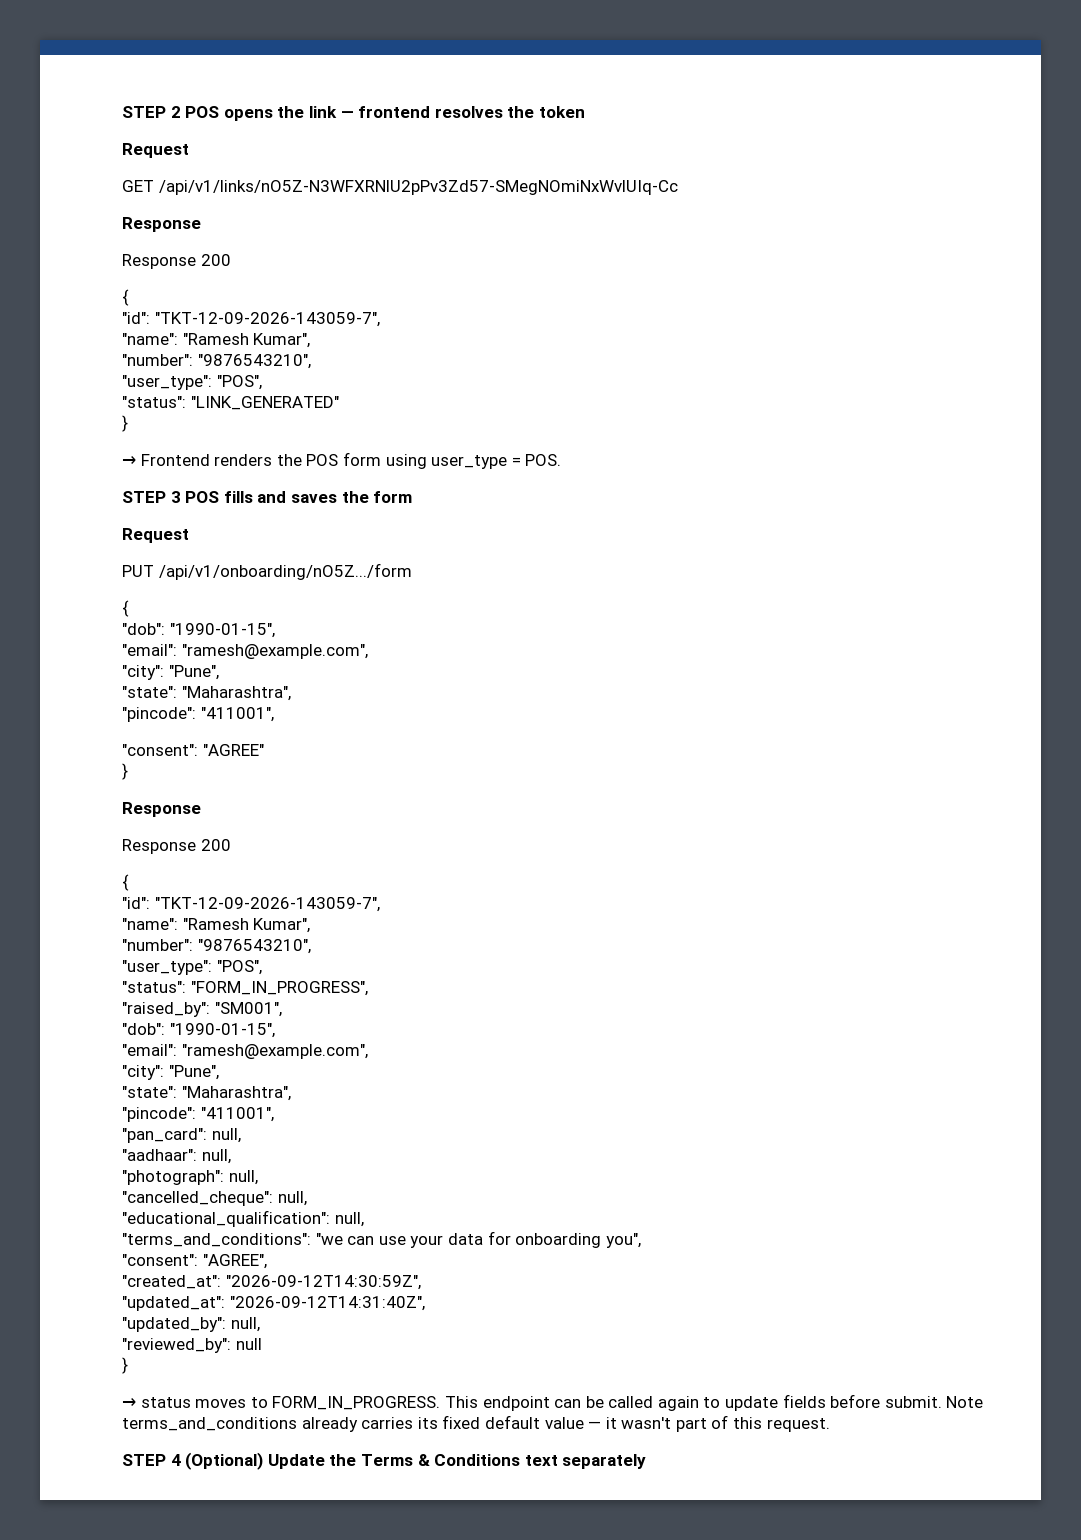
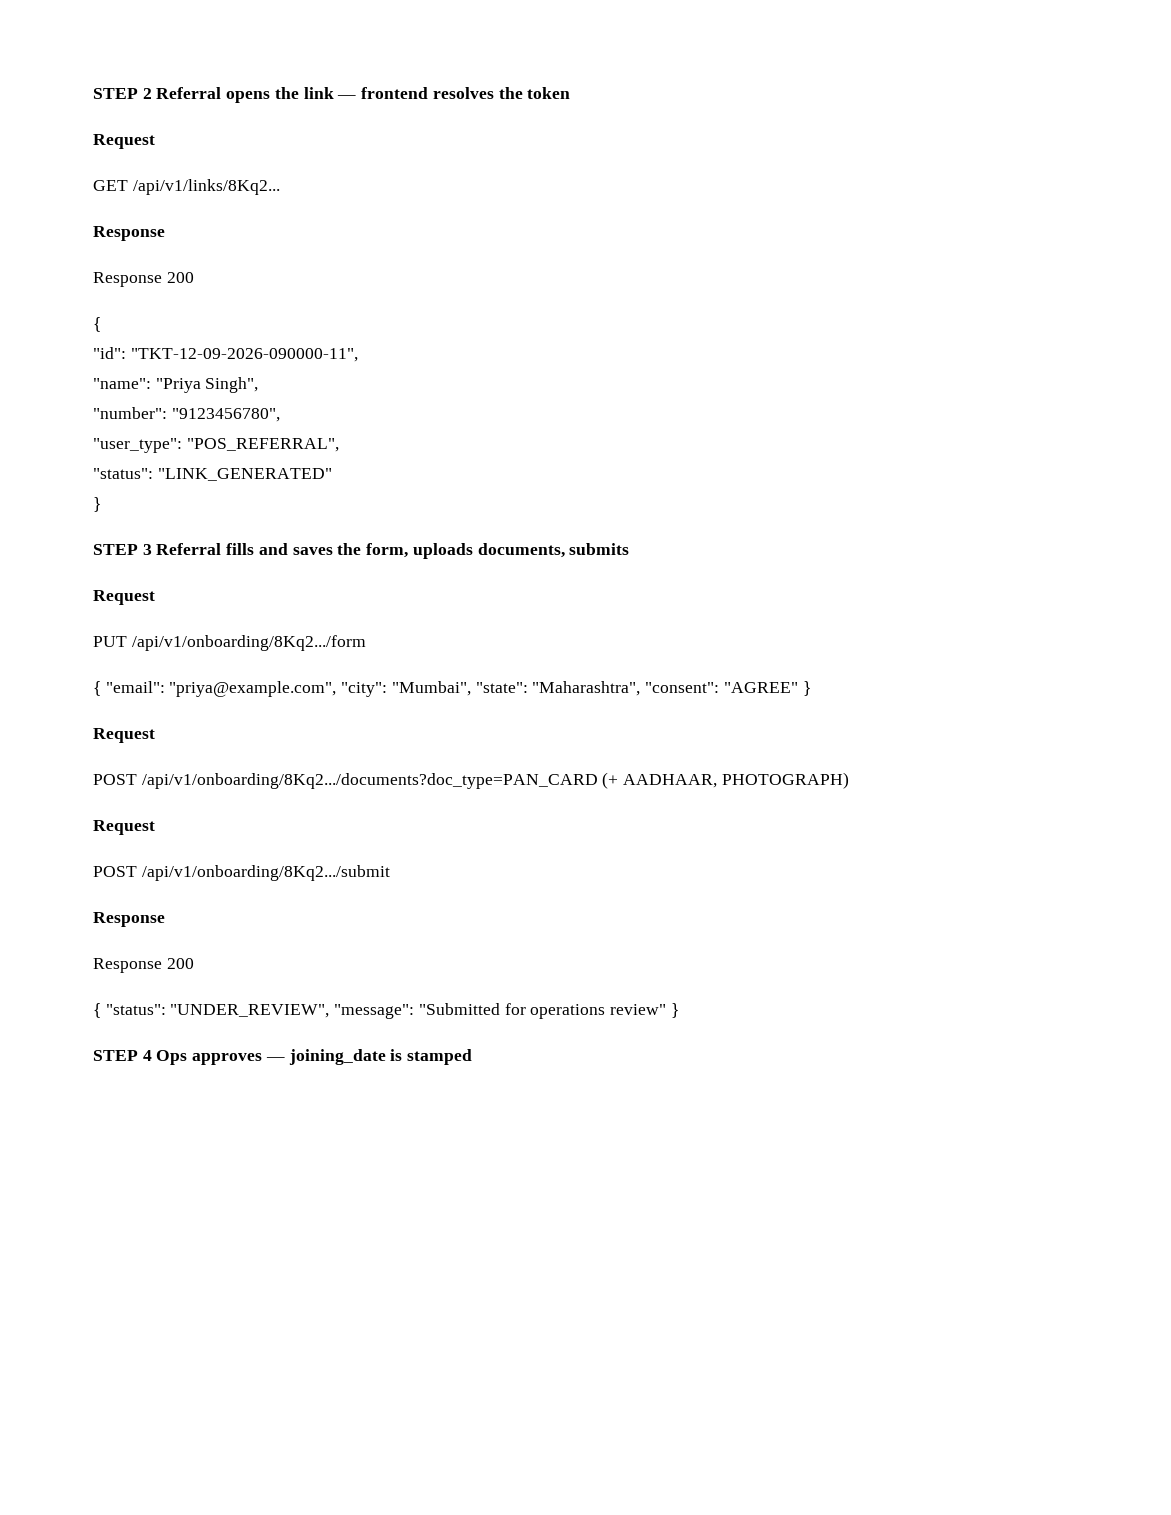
[185,106,220,118] POS -> [156,87,222,99] Referral
[158,180,678,195] [122,217,201,232] [122,254,231,269] [122,289,129,306] [122,312,380,327] [122,333,311,348] [122,354,311,369] [122,375,262,390] /api/v1/links/nO5Z-N3WFXRNlU2pPv3Zd57-SMegNOmiNxWvlUIq-Cc // Response // Response 200 // { // "id": "TKT-12-09-2026-143059-7", // "name": "Ramesh Kumar", // "number": "9876543210", // "user_type": "POS", -> [132,179,280,195] [93,226,165,241] [93,272,194,287] [93,317,101,332] [93,347,358,362] [93,377,259,393] [93,407,280,422] [93,438,339,453] /api/v1/links/8Kq2... // Response // Response 200 // { // "id": "TKT-12-09-2026-090000-11", // "name": "Priya Singh", // "number": "9123456780", // "user_type": "POS_REFERRAL",
[122,452,562,469] // → Frontend renders the POS form using user_type = POS. -> (101, 504) none
[185,491,220,503] POS -> [156,543,222,555] Referral
[373,491,413,503] form -> [366,543,630,559] form, uploads documents, submits
[158,563,412,580] [122,600,129,617] [122,623,275,638] [122,644,368,659] [122,665,219,680] [122,686,291,701] [122,707,274,722] /api/v1/onboarding/nO5Z.../form // { // "dob": "1990-01-15", // "email": "ramesh@example.com", // "city": "Pune", // "state": "Maharashtra", // "pincode": "411001", // -> [131,635,366,651] [93,681,641,697] /api/v1/onboarding/8Kq2.../form // { "email": "priya@example.com", "city": "Mumbai", "state": "Maharashtra",
[122,763,128,780] [122,802,201,817] [122,839,231,854] [122,874,129,891] [122,897,380,912] [122,918,311,933] [122,939,311,954] [122,960,262,975] [122,981,368,996] [122,1002,282,1017] [122,1023,275,1038] [122,1044,368,1059] [122,1065,219,1080] [122,1086,291,1101] [122,1107,274,1122] [122,1128,241,1143] [122,1149,231,1164] [122,1170,258,1185] [122,1191,307,1206] [122,1210,364,1227] [122,1231,641,1248] [122,1254,267,1269] [122,1275,421,1290] [122,1296,425,1311] [122,1317,260,1332] [122,1338,262,1353] [122,1357,128,1374] [122,1394,984,1411] [122,1415,830,1432] [122,1452,647,1470] // } // Response // Response 200 // { // "id": "TKT-12-09-2026-143059-7", // "name": "Ramesh Kumar", // "number": "9876543210", // "user_type": "POS", // "status": "FORM_IN_PROGRESS", // "raised_by": "SM001", // "dob": "1990-01-15", // "email": "ramesh@example.com", // "city": "Pune", // "state": "Maharashtra", // "pincode": "411001", // "pan_card": null, // "aadhaar": null, // "photograph": null, // "cancelled_cheque": null, // "educational_qualification": null, // "terms_and_conditions": "we can use your data for onboarding you", // "consent": "AGREE", // "created_at": "2026-09-12T14:30:59Z", // "updated_at": "2026-09-12T14:31:40Z", // "updated_by": null, // "reviewed_by": null // } // → status moves to FORM_IN_PROGRESS. This endpoint can be called again to update fields before submit. Note terms_and_conditions already carries its fixed default value — it wasn't part of this request. // STEP 4 (Optional) Update the Terms & Conditions text separately -> [802,681,811,696] [93,728,155,743] [93,772,849,789] [93,820,155,835] [93,865,390,881] [93,912,165,927] [93,958,194,973] [93,1003,679,1019] [93,1049,473,1065] } // Request // POST /api/v1/onboarding/8Kq2.../documents?doc_type=PAN_CARD (+ AADHAAR, PHOTOGRAPH) // Request // POST /api/v1/onboarding/8Kq2.../submit // Response // Response 200 // { "status": "UNDER_REVIEW", "message": "Submitted for operations review" } // STEP 4 Ops approves — joining_date is stamped

